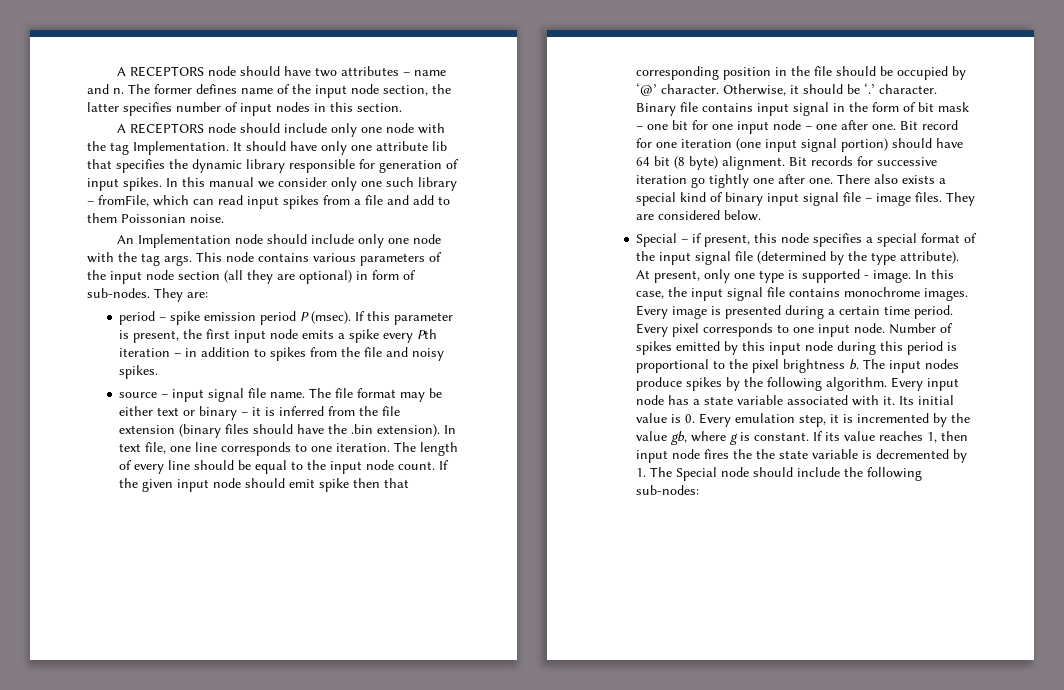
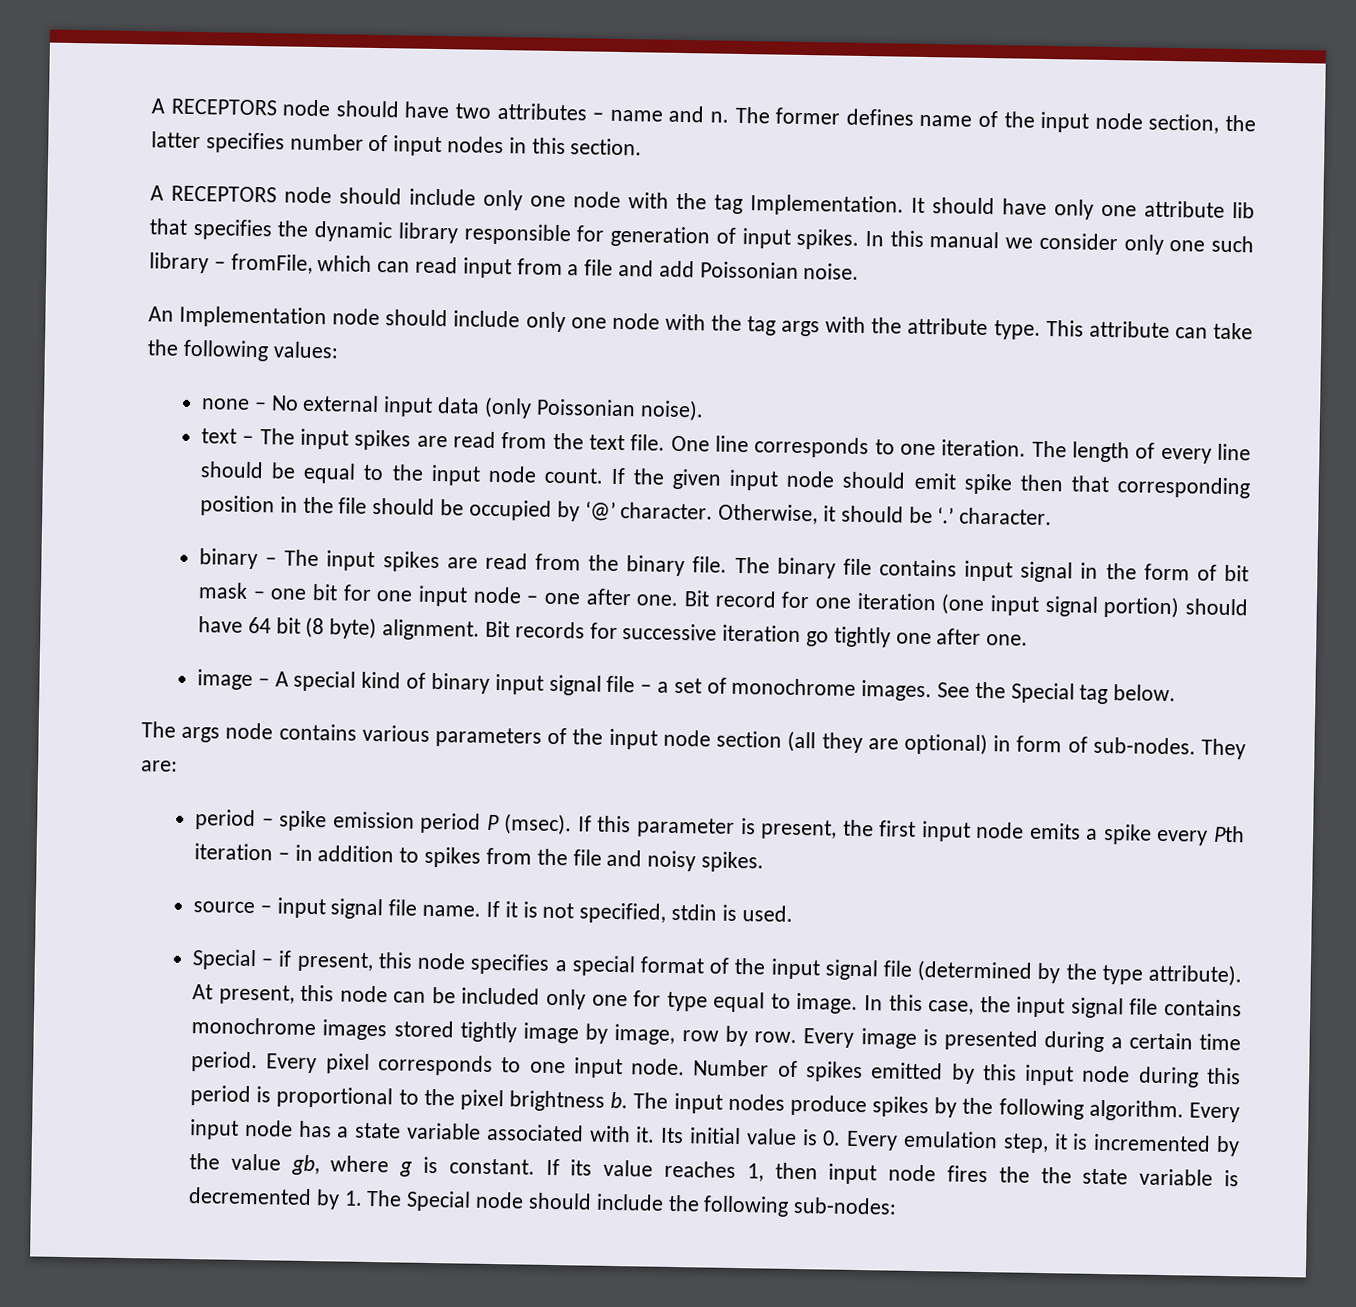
[283,195,319,209] spikes -> (512, 268) none
[438,196,450,205] [87,213,117,223] to them -> (695, 269) none
[164,252,222,266] args. This -> [781,316,1253,340] [147,339,339,362] [201,394,704,422] [201,428,1251,464] [200,461,1251,499] [200,495,1053,526] [199,548,1249,583] [198,582,1249,619] [198,616,1029,648] [197,669,1177,705] [141,721,221,743] args with the attribute type. This attribute can take the following values: // none – No external input data (only Poissonian noise). // text – The input spikes are read from the text file. One line corresponds to one iteration. The length of every line should be equal to the input node count. If the given input node should emit spike then that corresponding position in the file should be occupied by ‘@’ character. Otherwise, it should be ‘.’ character. // binary – The input spikes are read from the binary file. The binary file contains input signal in the form of bit mask – one bit for one input node – one after one. Bit record for one iteration (one input signal portion) should have 64 bit (8 byte) alignment. Bit records for successive iteration go tightly one after one. // image – A special kind of binary input signal file – a set of monochrome images. See the Special tag below. // The args
[309,388,443,402] [119,406,401,420] [119,424,457,438] [119,442,459,456] [119,460,450,474] [119,478,410,492] [636,66,967,80] [636,83,938,96] [636,102,970,116] [636,120,959,134] [636,138,964,152] [636,156,938,170] [636,174,947,188] [636,192,976,206] [636,210,762,221] The file format may be either text or binary – it is inferred from the file extension (binary files should have the .bin extension). In text file, one line corresponds to one iteration. The length of every line should be equal to the input node count. If the given input node should emit spike then that corresponding position in the file should be occupied by ‘@’ character. Otherwise, it should be ‘.’ character. Binary file contains input signal in the form of bit mask – one bit for one input node – one after one. Bit record for one iteration (one input signal portion) should have 64 bit (8 byte) alignment. Bit records for successive iteration go tightly one after one. There also exists a special kind of binary input signal file – image files. They are considered below. -> [485,900,793,924] If it is not specified, stdin is used.
[704,269,870,283] only one type is supported - -> [300,984,791,1013] this node can be included only one for type equal to
[924,288,969,301] images. -> [322,1019,798,1047] images stored tightly image by image, row by row.

